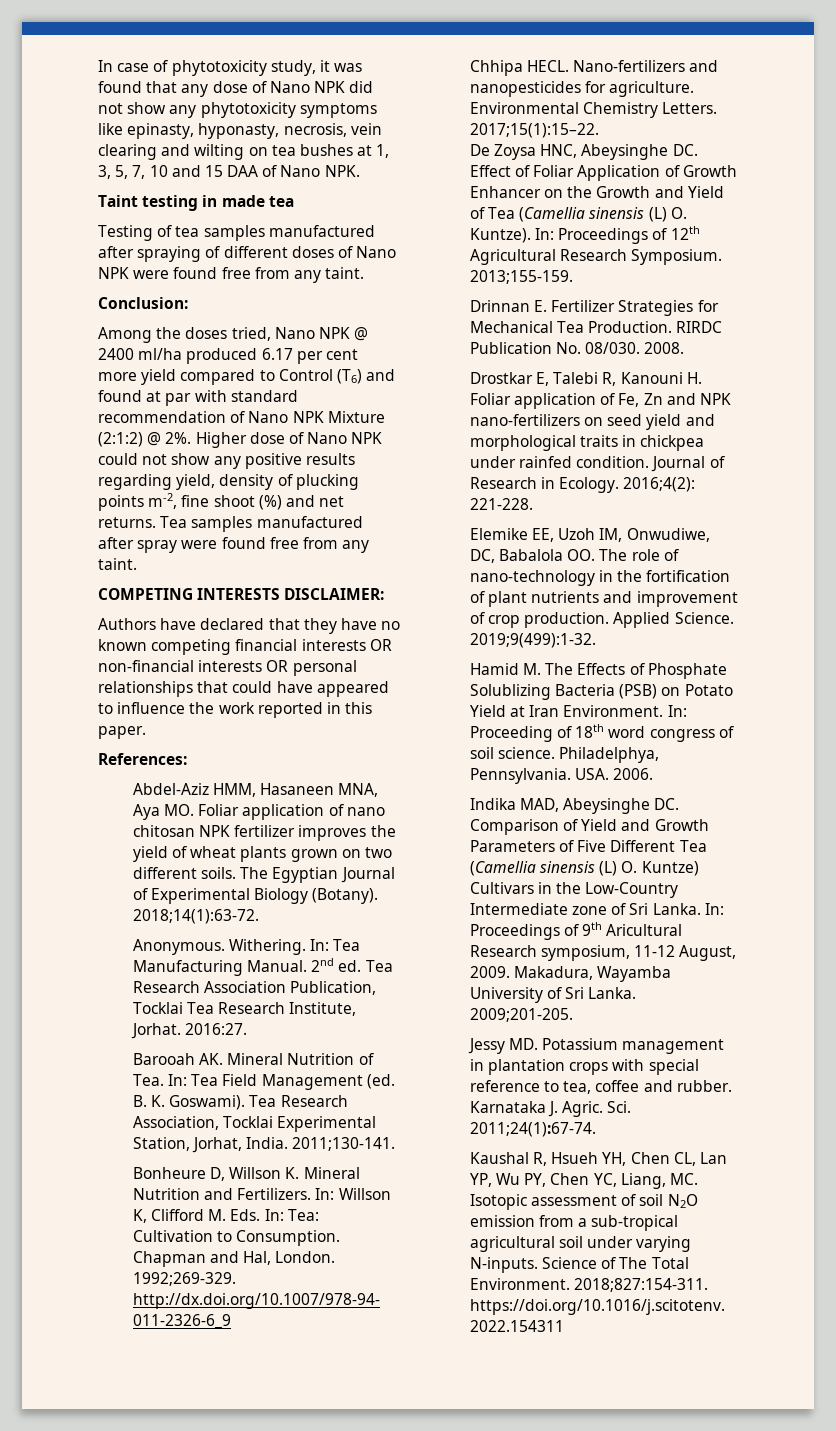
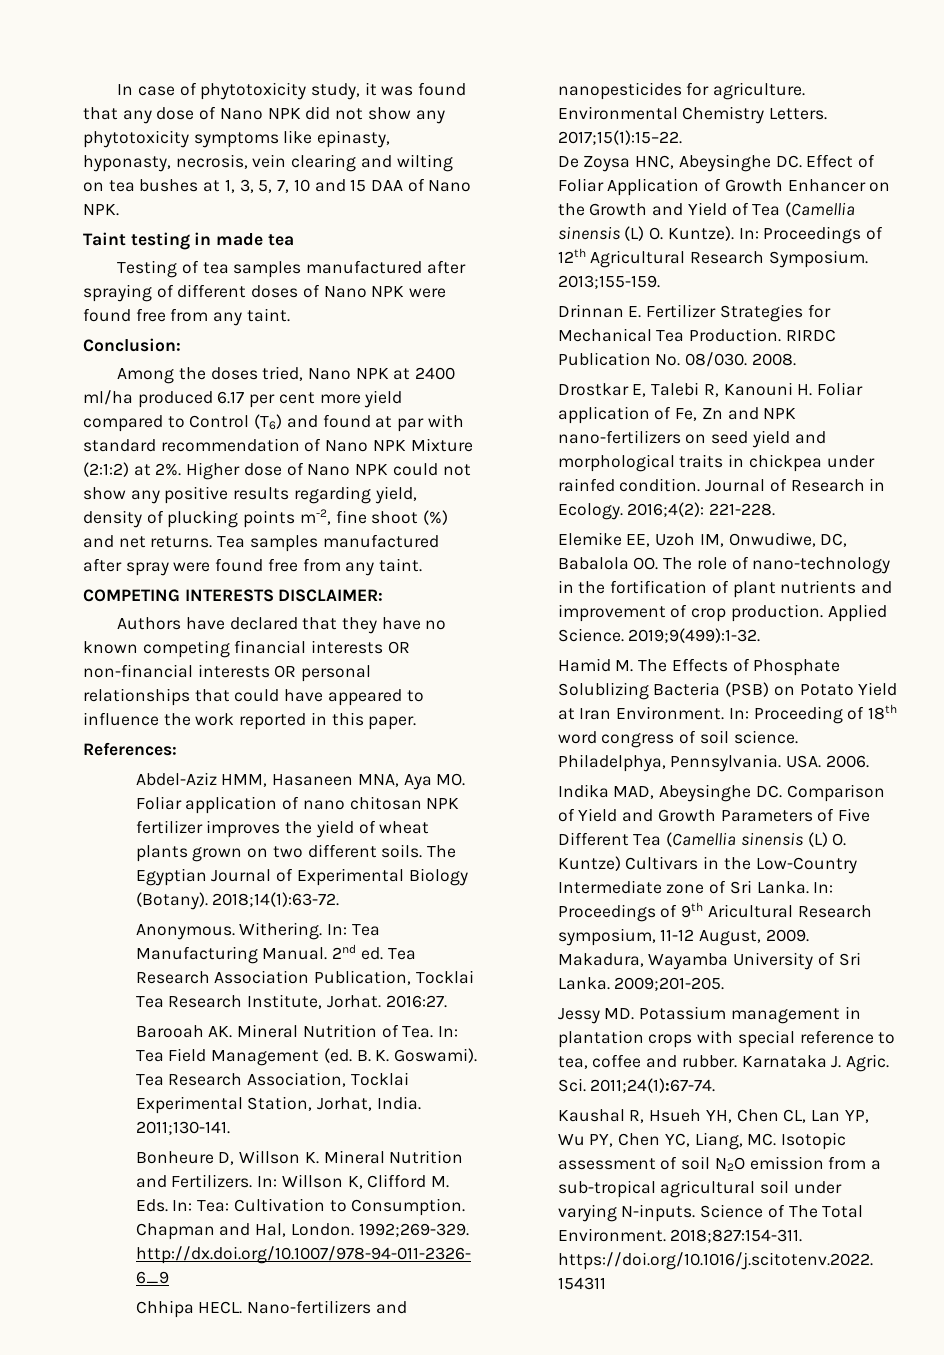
[354,327,369,341] @ -> [393,368,411,380] at
[147,432,162,446] @ -> [133,464,151,476] at

